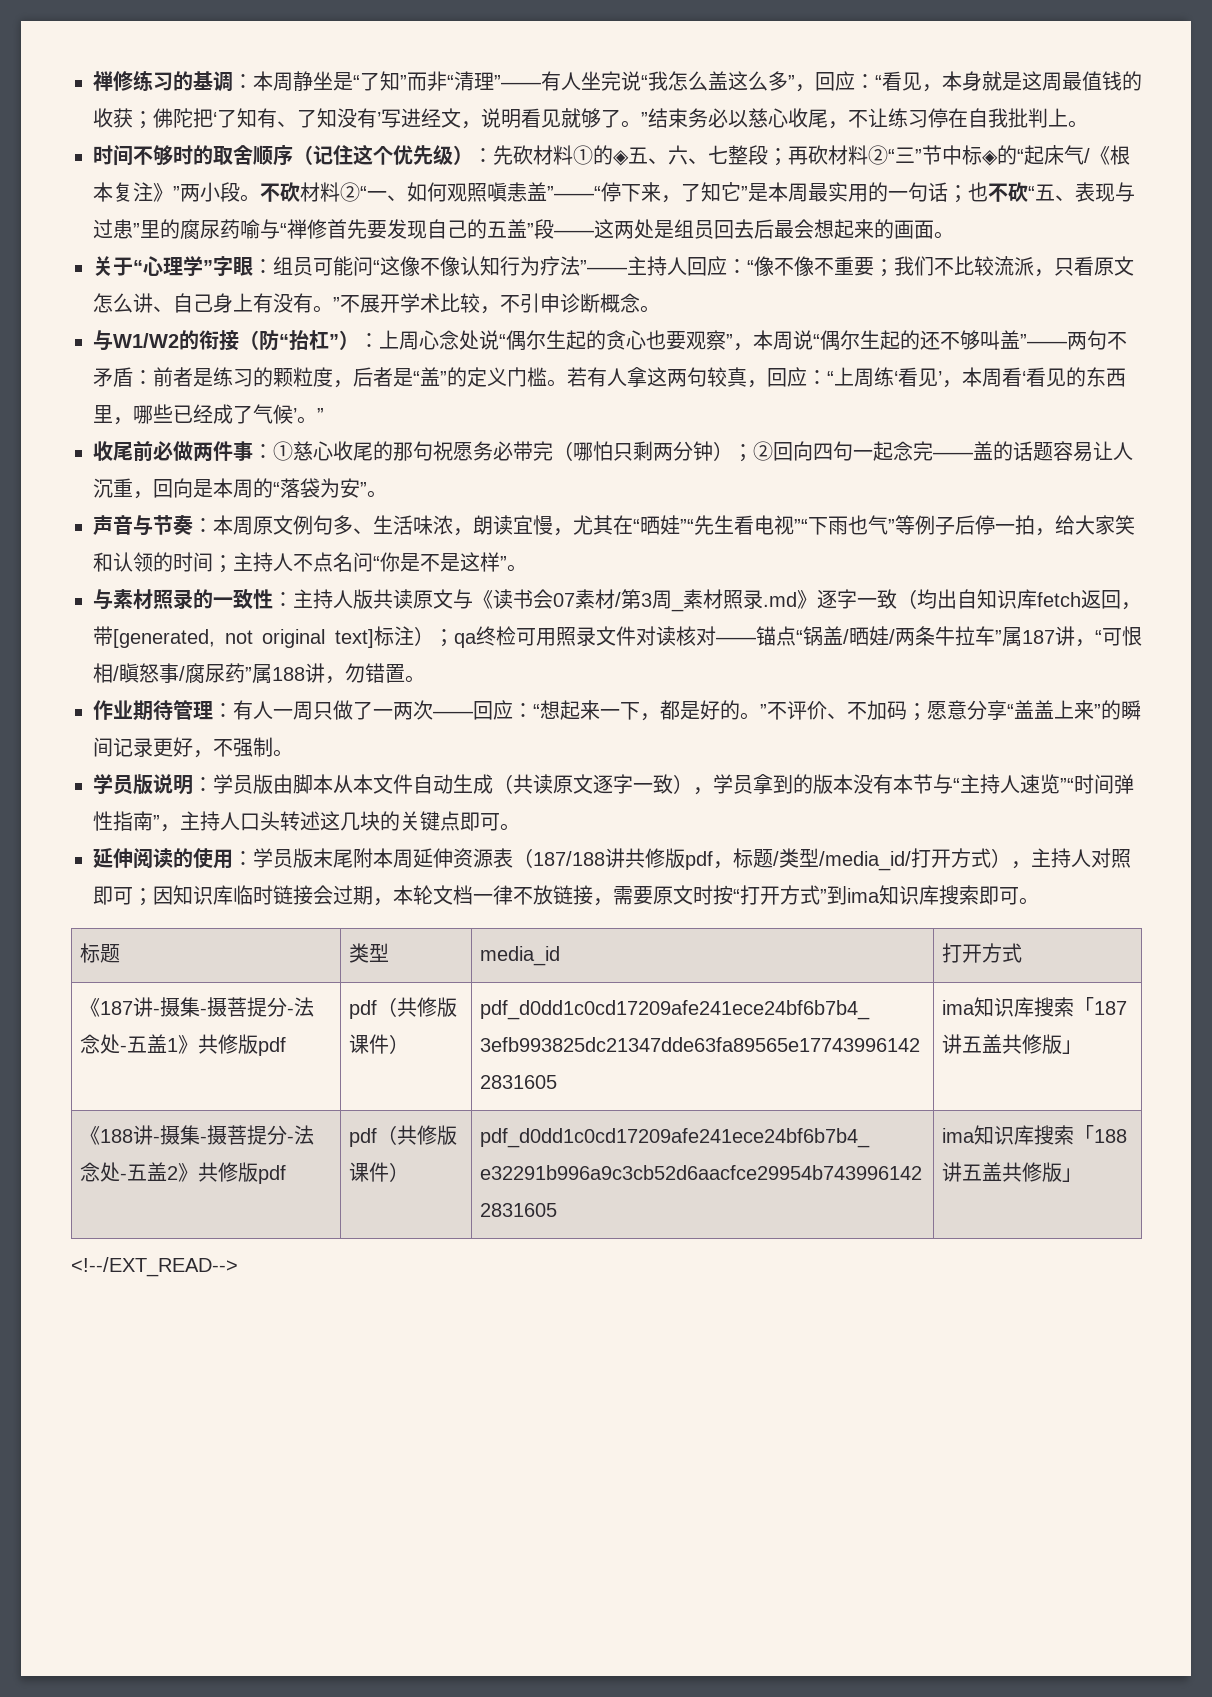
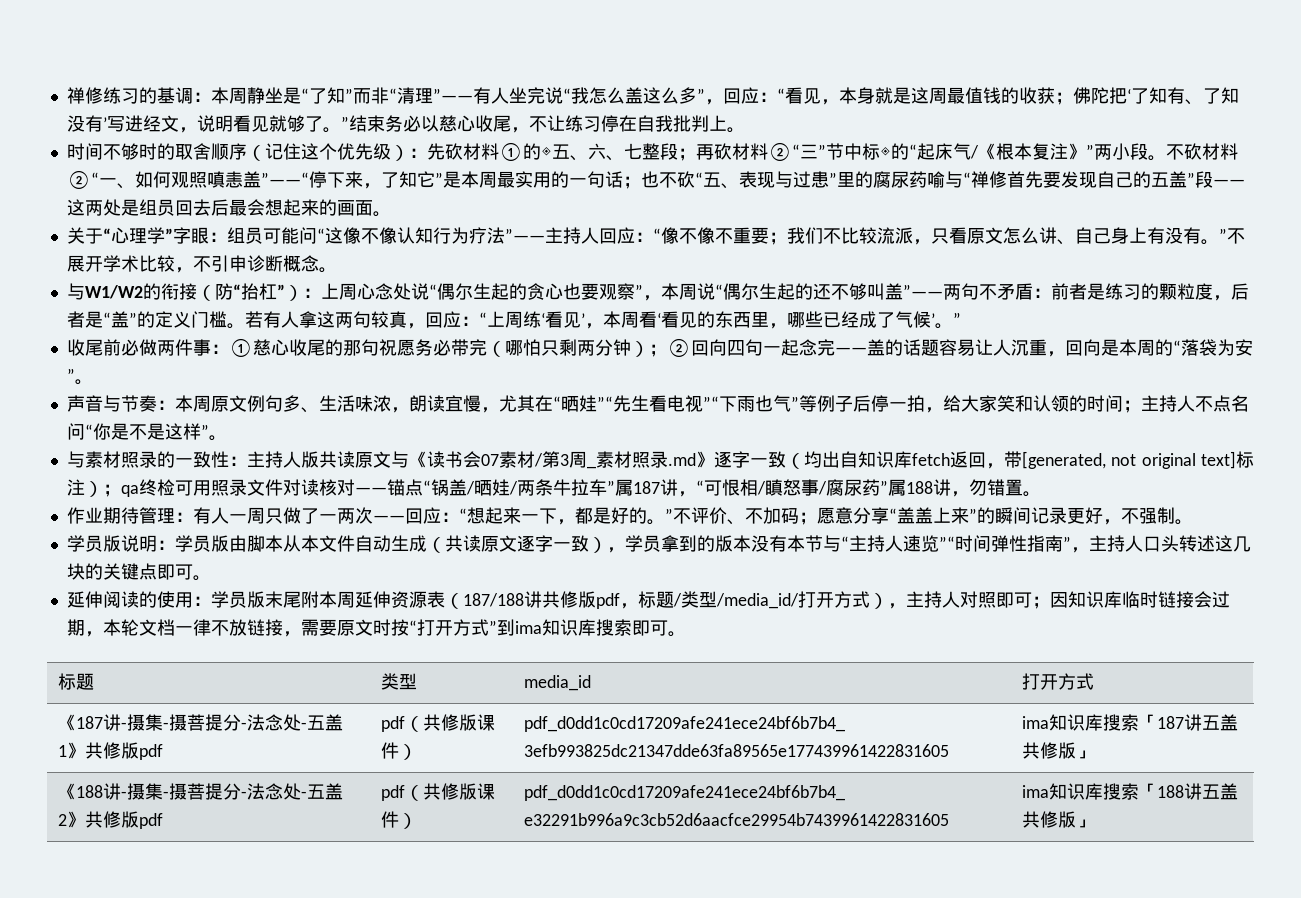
[71,1257,238,1277] // <!--/EXT_READ--> -> (1094, 823) none

